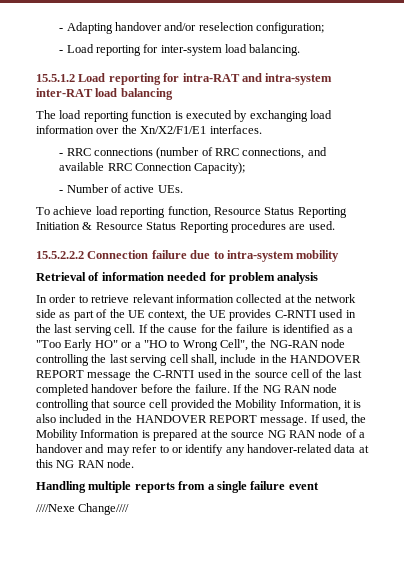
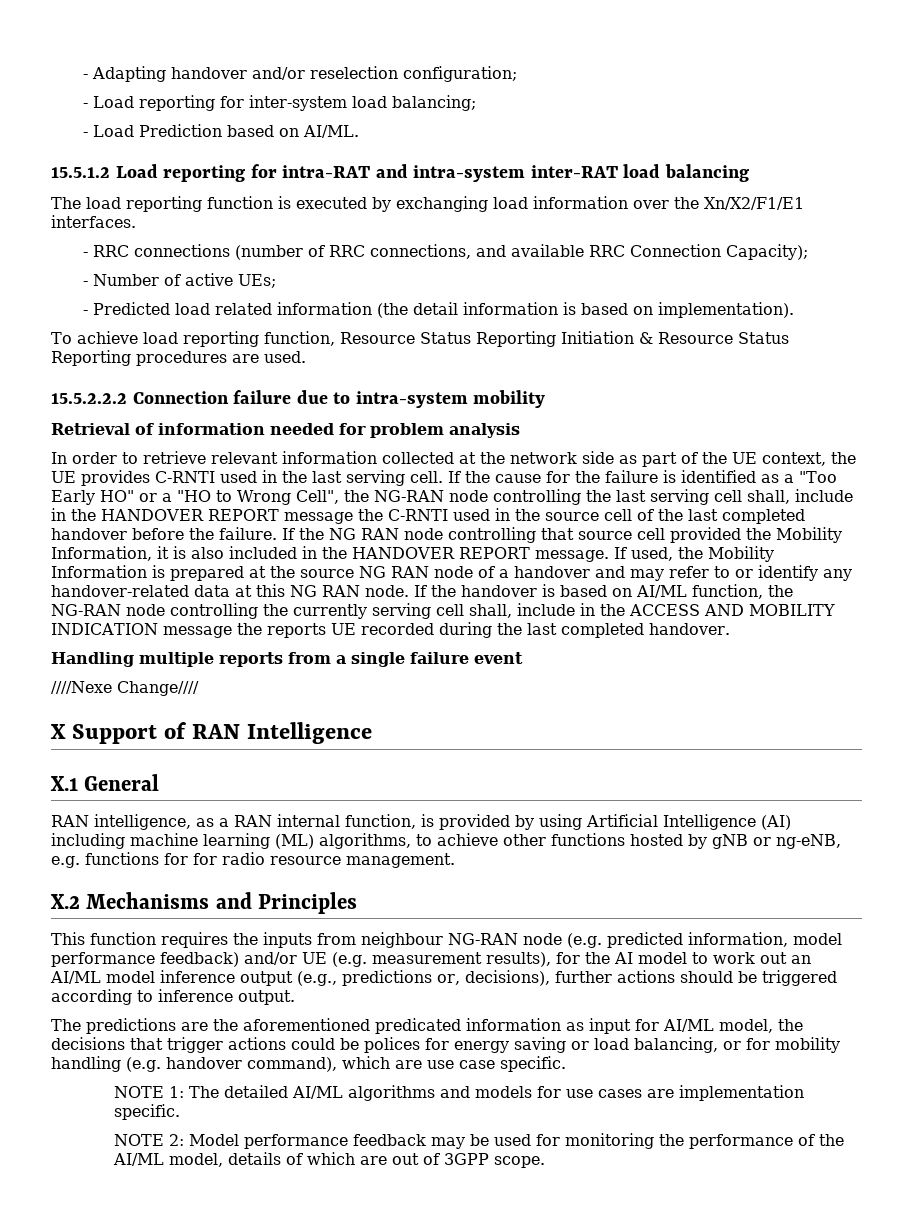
[249,44,301,56] balancing. -> [391,95,476,111] [82,124,359,138] balancing; // - Load Prediction based on AI/ML.
[157,185,183,193] UEs. -> [237,274,276,288] [82,302,794,318] UEs; // - Predicted load related information (the detail information is based on implementation).
(135, 463) none -> [414,584,793,599] [51,603,835,619] [51,622,730,638] If the handover is based on AI/ML function, the NG-RAN node controlling the currently serving cell shall, include in the ACCESS AND MOBILITY INDICATION message the reports UE recorded during the last completed handover.
(130, 509) none -> [50,722,373,744] [50,774,160,791] [51,814,791,830] [51,833,841,849] [51,852,455,868] [50,892,358,914] [51,932,842,948] [51,952,811,967] [50,970,837,986] [51,989,295,1005] [51,1018,803,1034] [51,1037,840,1053] [51,1056,566,1072] [114,1085,805,1101] [114,1104,181,1120] [114,1133,845,1149] [113,1152,546,1168] // X Support of RAN Intelligence // X.1 General // RAN intelligence, as a RAN internal function, is provided by using Artificial Intelligence (AI) including machine learning (ML) algorithms, to achieve other functions hosted by gNB or ng-eNB, e.g. functions for for radio resource management. // X.2 Mechanisms and Principles // This function requires the inputs from neighbour NG-RAN node (e.g. predicted information, model performance feedback) and/or UE (e.g. measurement results), for the AI model to work out an AI/ML model inference output (e.g., predictions or, decisions), further actions should be triggered according to inference output. // The predictions are the aforementioned predicated information as input for AI/ML model, the decisions that trigger actions could be polices for energy saving or load balancing, or for mobility handling (e.g. handover command), which are use case specific. // NOTE 1: The detailed AI/ML algorithms and models for use cases are implementation specific. // NOTE 2: Model performance feedback may be used for monitoring the performance of the AI/ML model, details of which are out of 3GPP scope.

